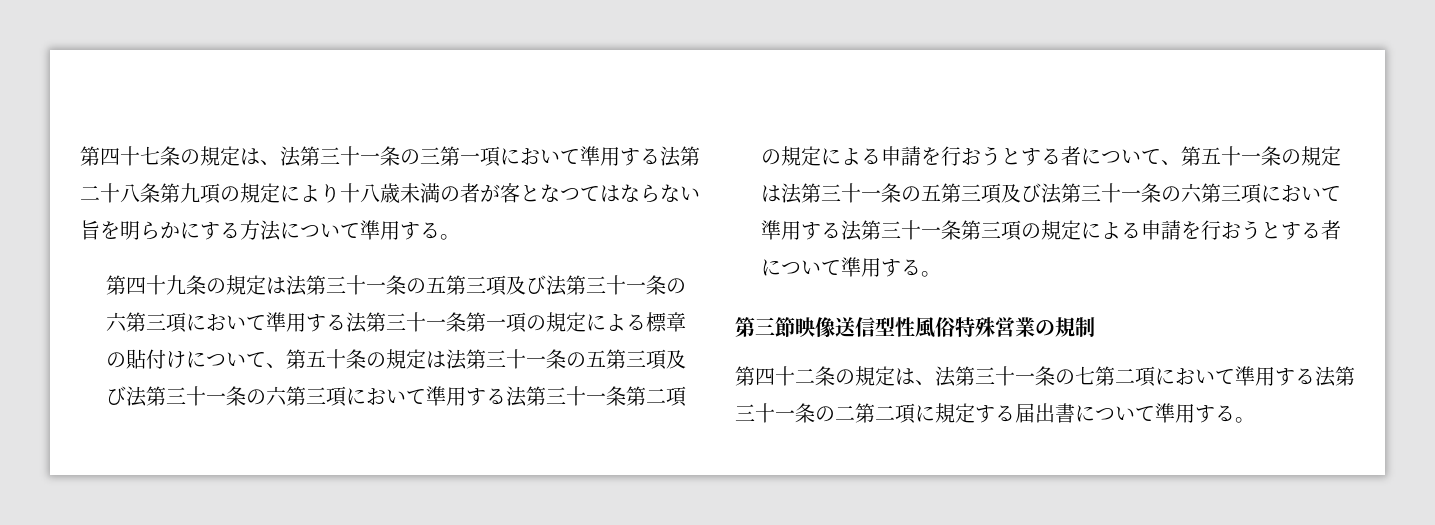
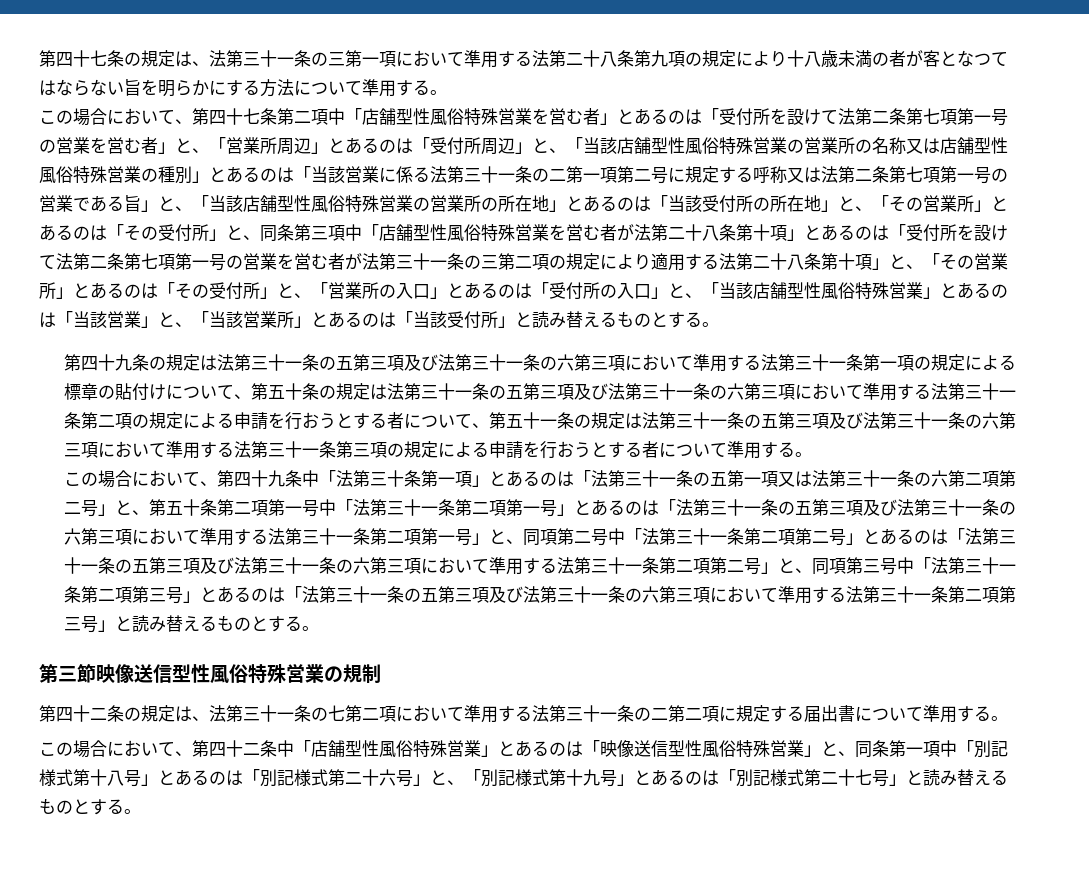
(460, 237) none -> [39,108,1008,126] [39,137,1008,155] [39,166,1008,184] [39,195,1008,213] [39,224,1008,242] [39,253,1008,271] [39,282,1008,300] [39,311,719,329] // この場合において、第四十七条第二項中「店舗型性風俗特殊営業を営む者」とあるのは「受付所を設けて法第二条第七項第一号の営業を営む者」と、「営業所周辺」とあるのは「受付所周辺」と、「当該店舗型性風俗特殊営業の営業所の名称又は店舗型性風俗特殊営業の種別」とあるのは「当該営業に係る法第三十一条の二第一項第二号に規定する呼称又は法第二条第七項第一号の営業である旨」と、「当該店舗型性風俗特殊営業の営業所の所在地」とあるのは「当該受付所の所在地」と、「その営業所」とあるのは「その受付所」と、同条第三項中「店舗型性風俗特殊営業を営む者が法第二十八条第十項」とあるのは「受付所を設けて法第二条第七項第一号の営業を営む者が法第三十一条の三第二項の規定により適用する法第二十八条第十項」と、「その営業所」とあるのは「その受付所」と、「営業所の入口」とあるのは「受付所の入口」と、「当該店舗型性風俗特殊営業」とあるのは「当該営業」と、「当該営業所」とあるのは「当該受付所」と読み替えるものとする。
(941, 274) none -> [63,470,1016,488] [63,499,1016,517] [63,528,1016,546] [63,557,1016,575] [63,586,1016,604] [63,615,319,633] // この場合において、第四十九条中「法第三十条第一項」とあるのは「法第三十一条の五第一項又は法第三十一条の六第二項第二号」と、第五十条第二項第一号中「法第三十一条第二項第一号」とあるのは「法第三十一条の五第三項及び法第三十一条の六第三項において準用する法第三十一条第二項第一号」と、同項第二号中「法第三十一条第二項第二号」とあるのは「法第三十一条の五第三項及び法第三十一条の六第三項において準用する法第三十一条第二項第二号」と、同項第三号中「法第三十一条第二項第三号」とあるのは「法第三十一条の五第三項及び法第三十一条の六第三項において準用する法第三十一条第二項第三号」と読み替えるものとする。
(1255, 420) none -> [39,740,1008,758] [39,769,1008,787] [39,798,141,815] // この場合において、第四十二条中「店舗型性風俗特殊営業」とあるのは「映像送信型性風俗特殊営業」と、同条第一項中「別記様式第十八号」とあるのは「別記様式第二十六号」と、「別記様式第十九号」とあるのは「別記様式第二十七号」と読み替えるものとする。

